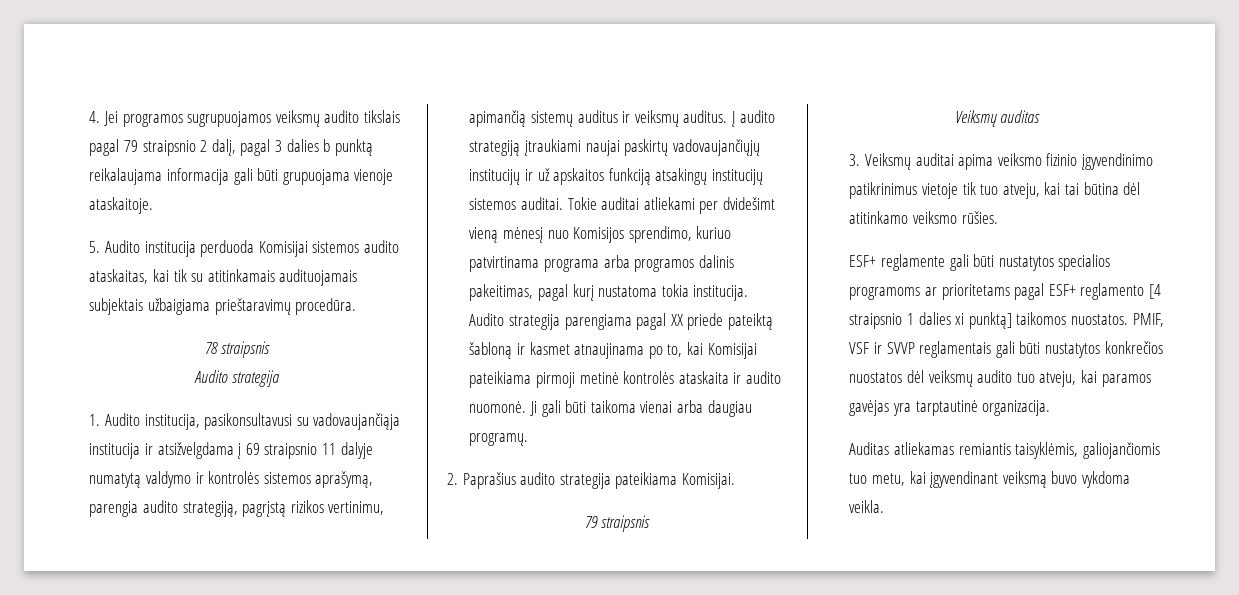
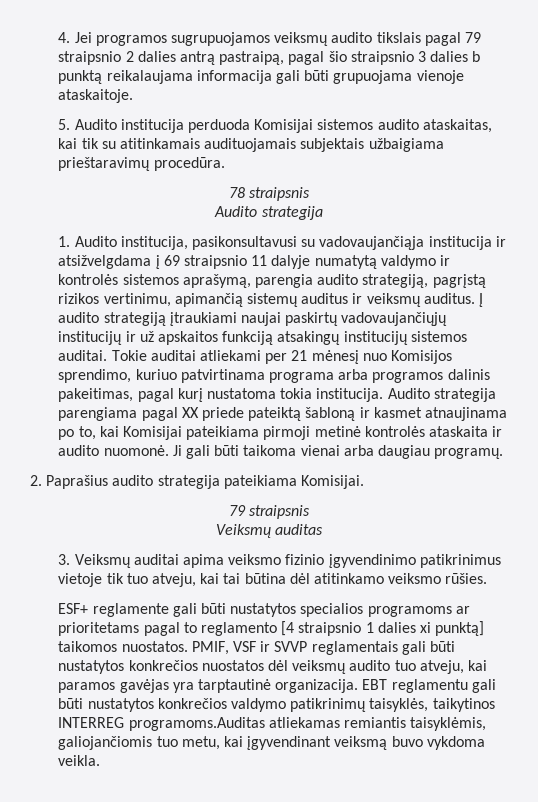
[211,139,271,156] dalį, pagal -> [137,51,414,65] dalies antrą pastraipą, pagal šio straipsnio
[722,197,775,210] [469,227,499,243] dvidešimt vieną -> [291,350,308,361] 21
[1048,284,1076,296] ESF+ -> [183,622,197,633] to
[849,442,890,455] // Auditas -> [362,679,496,693] [58,698,495,712] [58,717,265,731] EBT reglamentu gali būti nustatytos konkrečios valdymo patikrinimų taisyklės, taikytinos INTERREG programoms.Auditas

